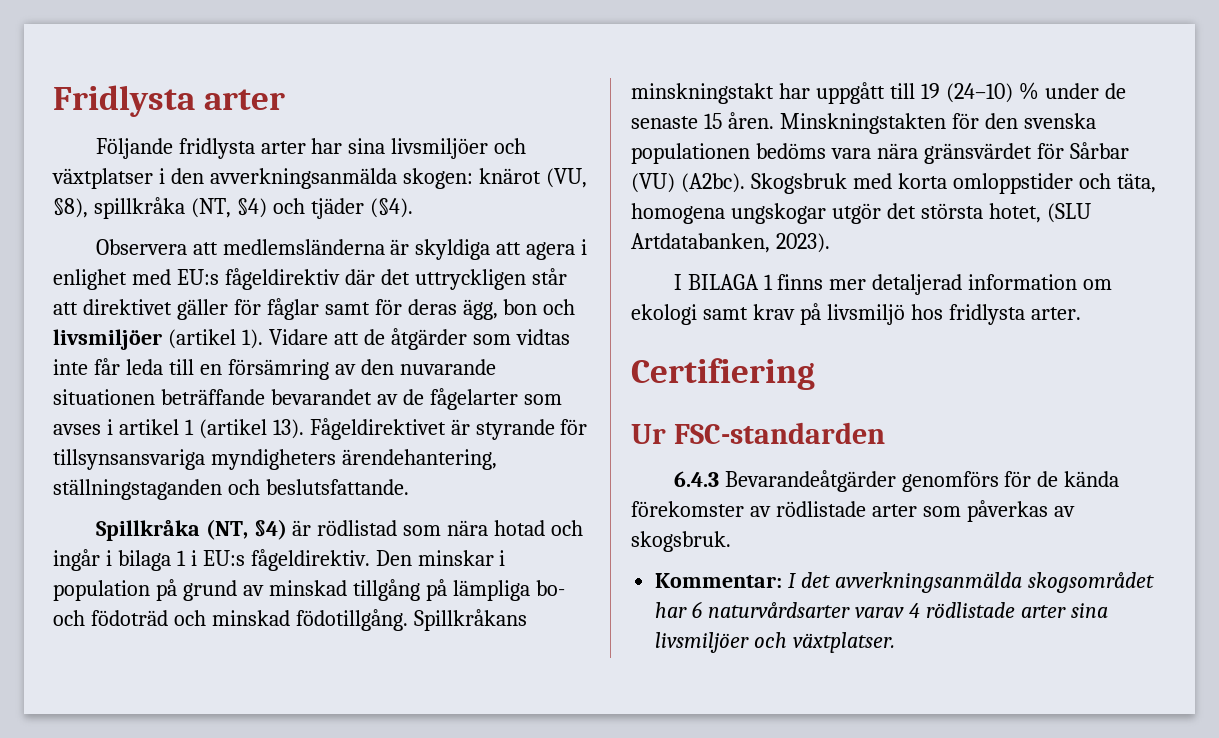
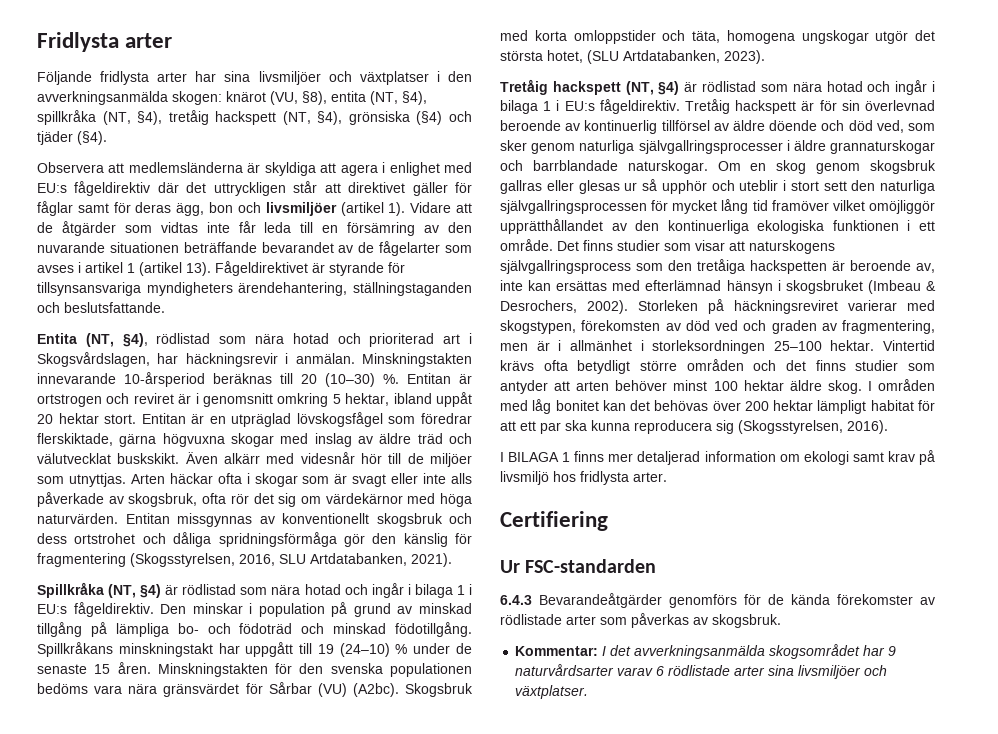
[93,197,267,219] spillkråka (NT, §4) -> [331,91,427,105] [37,110,443,125] entita (NT, §4), spillkråka (NT, §4), tretåig hackspett (NT, §4), grönsiska (§4)
(409, 487) none -> [37,333,473,347] [37,352,472,367] [37,372,472,387] [37,392,472,407] [37,412,472,427] [37,433,472,447] [37,452,472,467] [37,473,473,487] [37,492,472,507] [37,513,472,527] [37,532,472,547] [37,553,452,567] // Entita (NT, §4), rödlistad som nära hotad och prioriterad art i Skogsvårdslagen, har häckningsrevir i anmälan. Minskningstakten innevarande 10-årsperiod beräknas till 20 (10–30) %. Entitan är ortstrogen och reviret är i genomsnitt omkring 5 hektar, ibland uppåt 20 hektar stort. Entitan är en utpräglad lövskogsfågel som föredrar flerskiktade, gärna högvuxna skogar med inslag av äldre träd och välutvecklat buskskikt. Även alkärr med videsnår hör till de miljöer som utnyttjas. Arten häckar ofta i skogar som är svagt eller inte alls påverkade av skogsbruk, ofta rör det sig om värdekärnor med höga naturvärden. Entitan missgynnas av konventionellt skogsbruk och dess ortstrohet och dåliga spridningsförmåga gör den känslig för fragmentering (Skogsstyrelsen, 2016, SLU Artdatabanken, 2021).
(830, 243) none -> [500,79,935,95] [500,99,935,114] [500,120,935,134] [500,140,935,154] [500,160,936,174] [500,179,935,194] [500,199,935,214] [500,219,935,234] [500,239,835,254] [500,259,935,274] [500,280,936,294] [500,299,935,314] [500,320,935,334] [500,340,935,354] [500,359,935,374] [500,379,935,394] [500,399,935,414] [500,420,888,434] // Tretåig hackspett (NT, §4) är rödlistad som nära hotad och ingår i bilaga 1 i EU:s fågeldirektiv. Tretåig hackspett är för sin överlevnad beroende av kontinuerlig tillförsel av äldre döende och död ved, som sker genom naturliga självgallringsprocesser i äldre grannaturskogar och barrblandade naturskogar. Om en skog genom skogsbruk gallras eller glesas ur så upphör och uteblir i stort sett den naturliga självgallringsprocessen för mycket lång tid framöver vilket omöjliggör upprätthållandet av den kontinuerliga ekologiska funktionen i ett område. Det finns studier som visar att naturskogens självgallringsprocess som den tretåiga hackspetten är beroende av, inte kan ersättas med efterlämnad hänsyn i skogsbruket (Imbeau & Desrochers, 2002). Storleken på häckningsreviret varierar med skogstypen, förekomsten av död ved och graden av fragmentering, men är i allmänhet i storleksordningen 25–100 hektar. Vintertid krävs ofta betydligt större områden och det finns studier som antyder att arten behöver minst 100 hektar äldre skog. I områden med låg bonitet kan det behövas över 200 hektar lämpligt habitat för att ett par ska kunna reproducera sig (Skogsstyrelsen, 2016).
[692,601,703,618] 6 -> [888,646,897,656] 9
[908,603,920,618] 4 -> [656,666,665,676] 6

